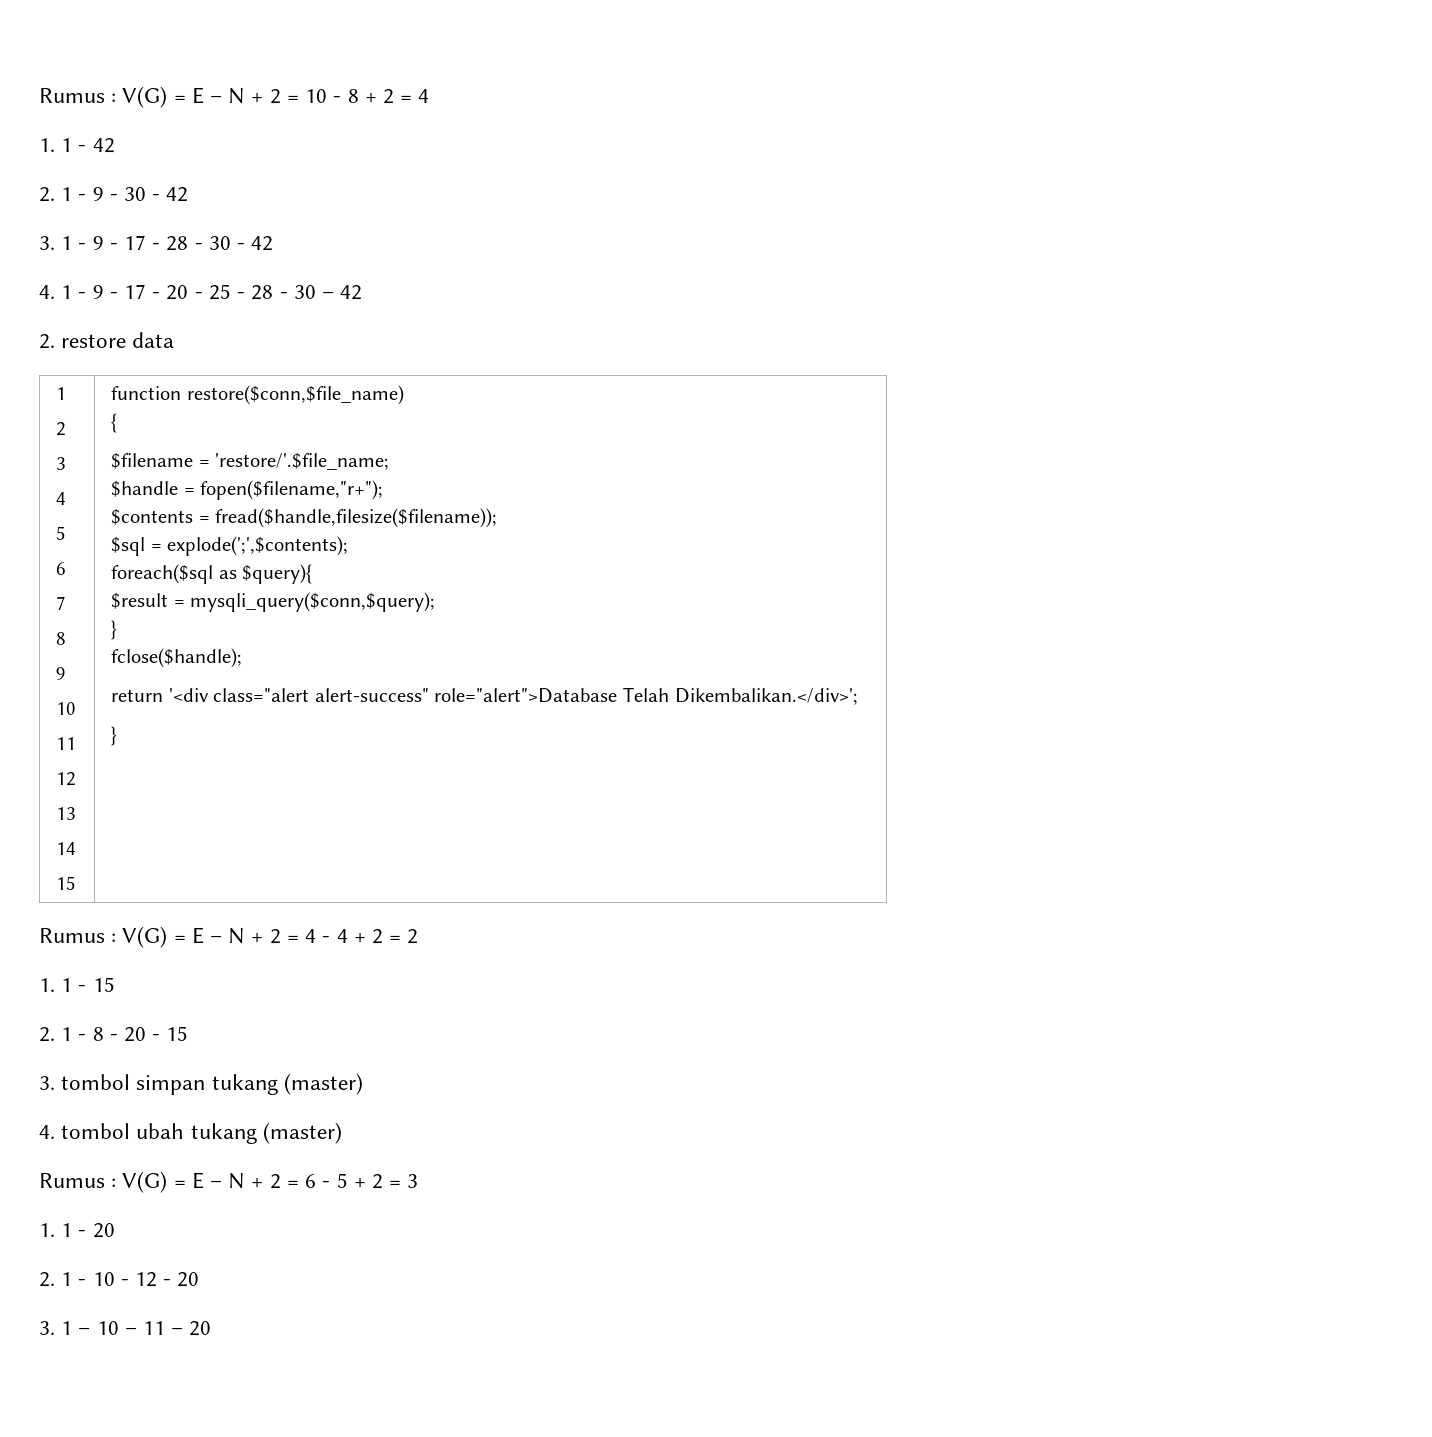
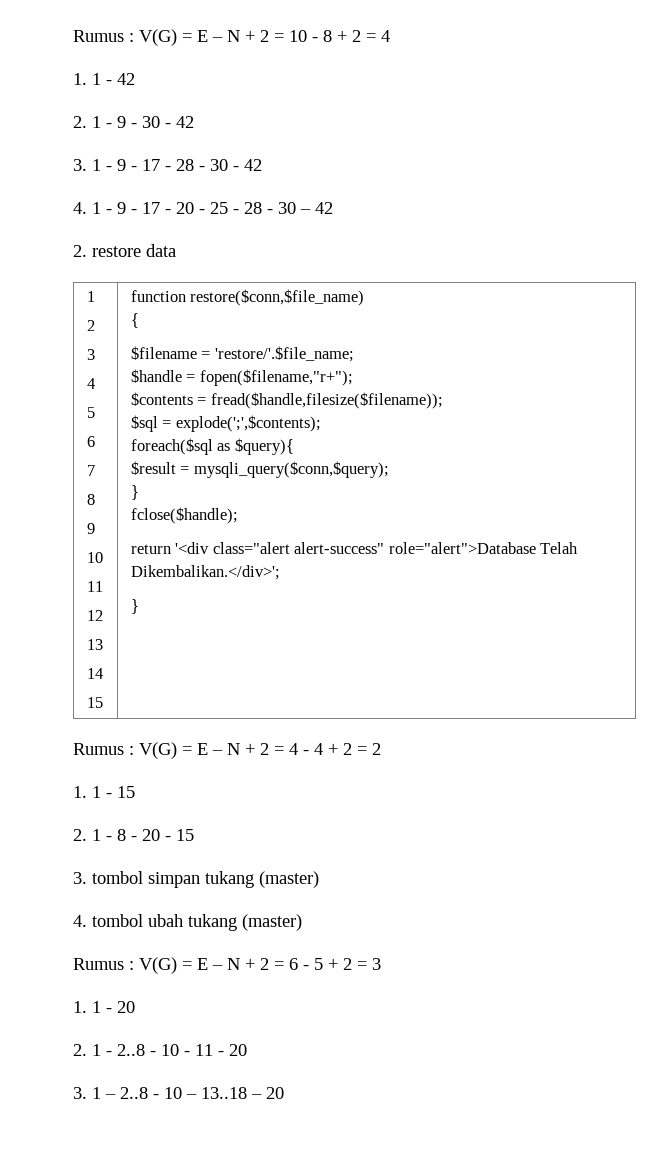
[92,1272,158,1287] 10 - 12 -> [117,1044,213,1056] 2..8 - 10 - 11
[96,1321,166,1335] 10 – 11 -> [120,1087,247,1099] 2..8 - 10 – 13..18

